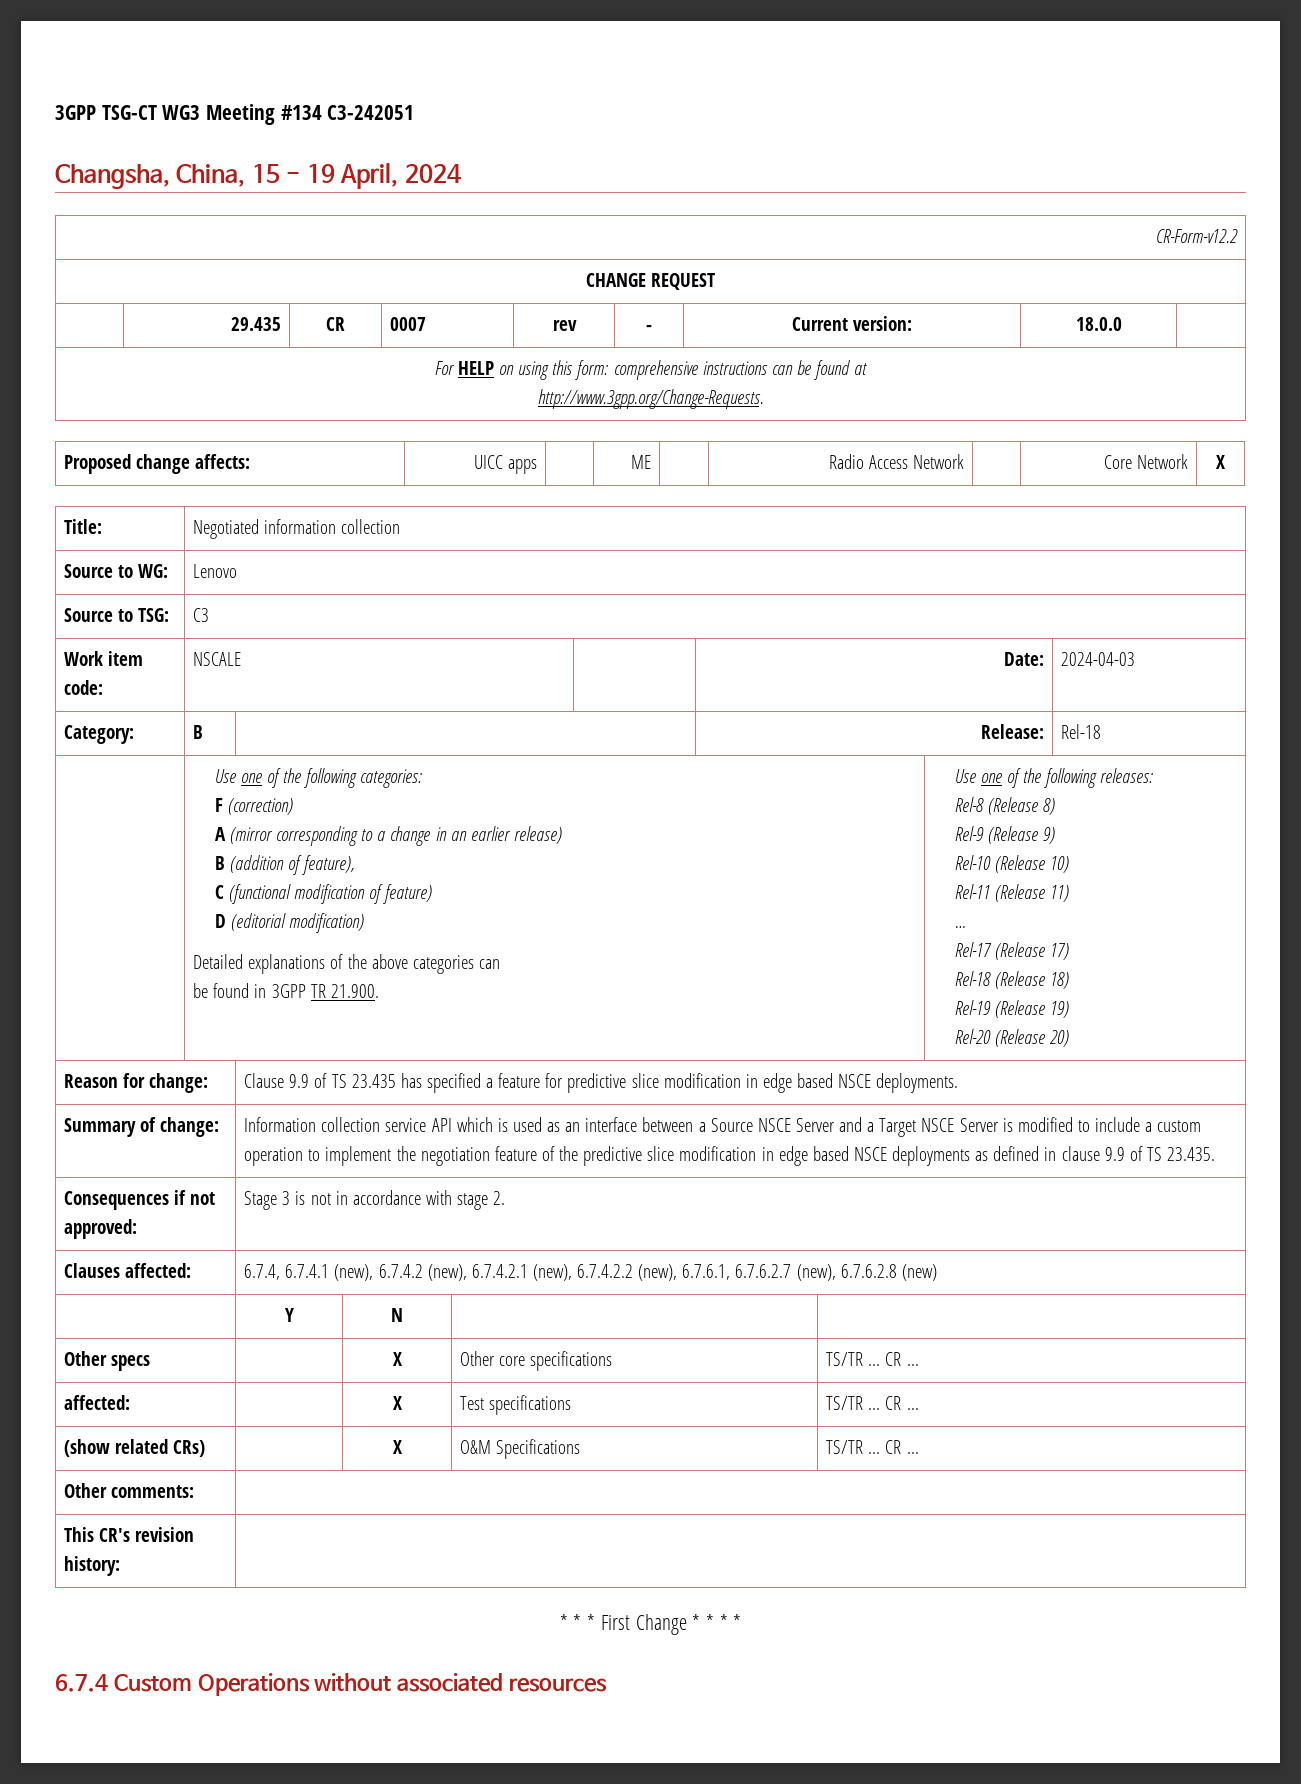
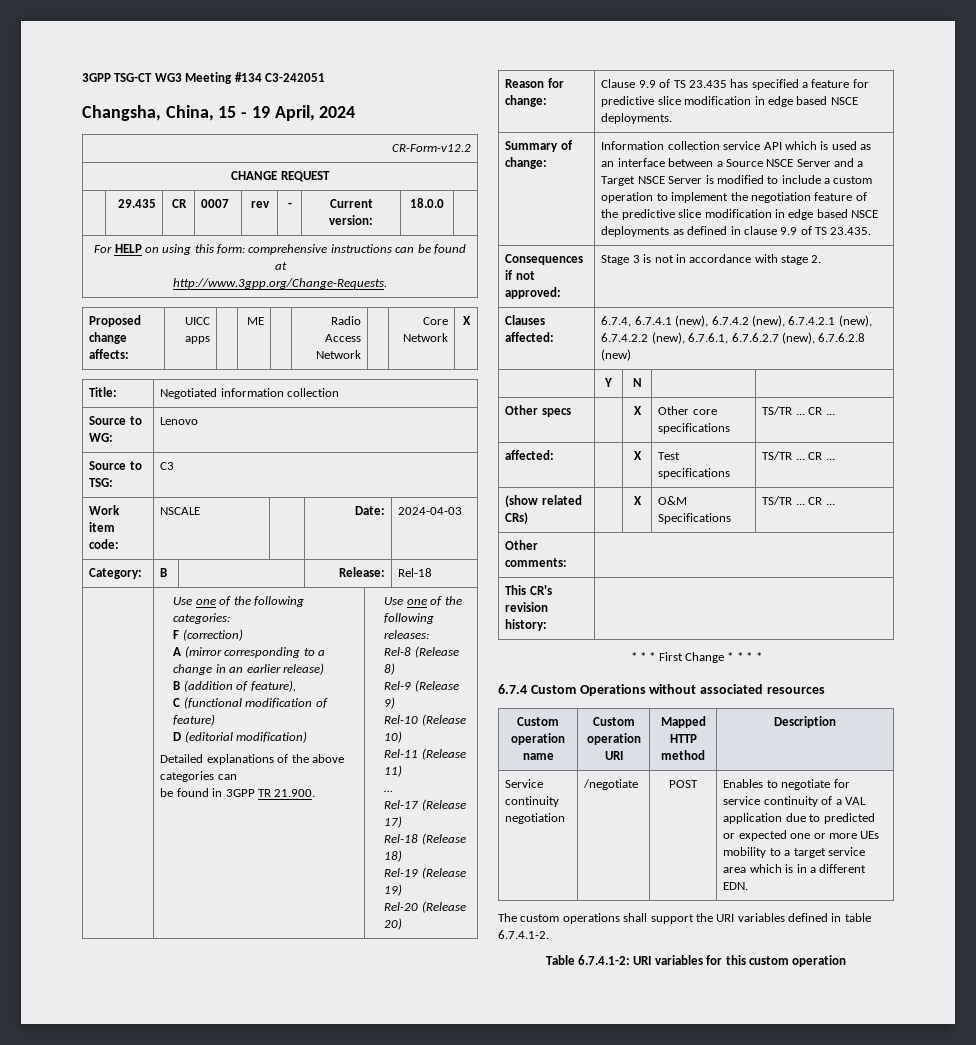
(607, 1685) none -> [517,717,559,726] [511,733,565,745] [522,753,554,760] [592,717,635,726] [586,733,641,745] [604,751,623,760] [660,716,706,728] [669,734,697,743] [661,750,705,760] [774,716,836,728] [505,779,544,788] [505,796,560,807] [505,813,566,824] [583,779,639,790] [669,780,698,788] [723,779,850,790] [723,796,866,807] [723,813,875,824] [723,830,880,841] [723,847,865,858] [723,864,867,873] [723,882,749,890] [498,913,871,924] [498,930,549,939] [545,955,847,967] // Custom operation name | Custom operation URI | Mapped HTTP method | Description // Service continuity negotiation | /negotiate | POST | Enables to negotiate for service continuity of a VAL application due to predicted or expected one or more UEs mobility to a target service area which is in a different EDN. // The custom operations shall support the URI variables defined in table 6.7.4.1-2. // Table 6.7.4.1-2: URI variables for this custom operation

